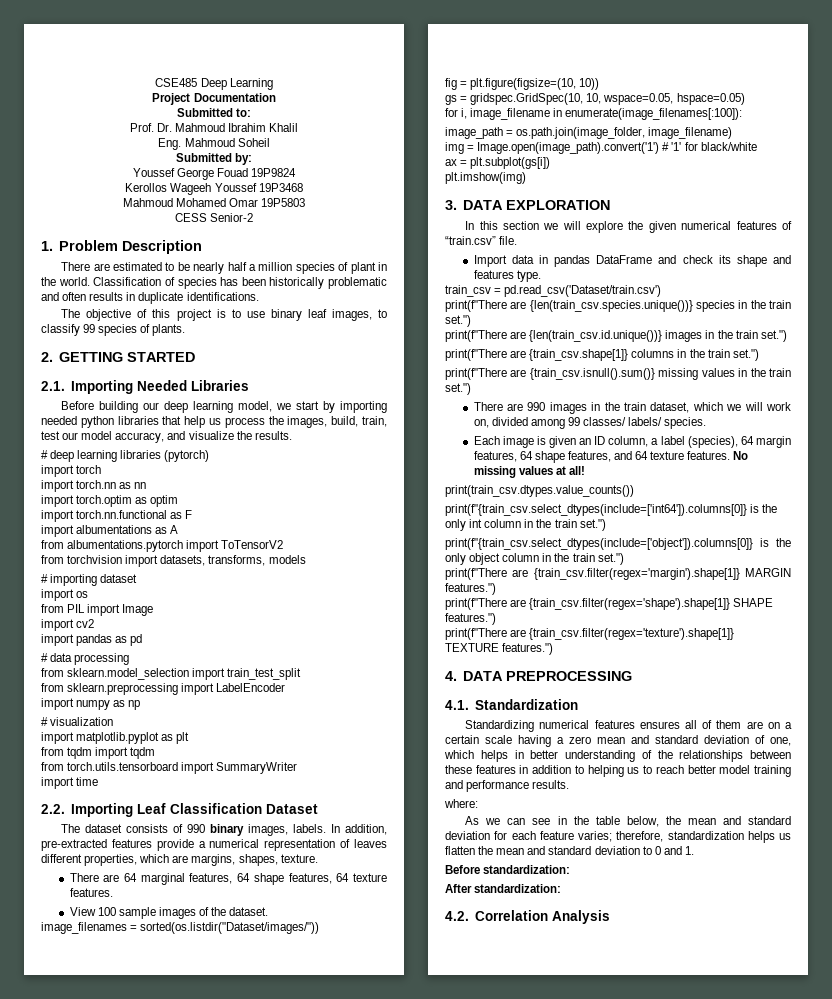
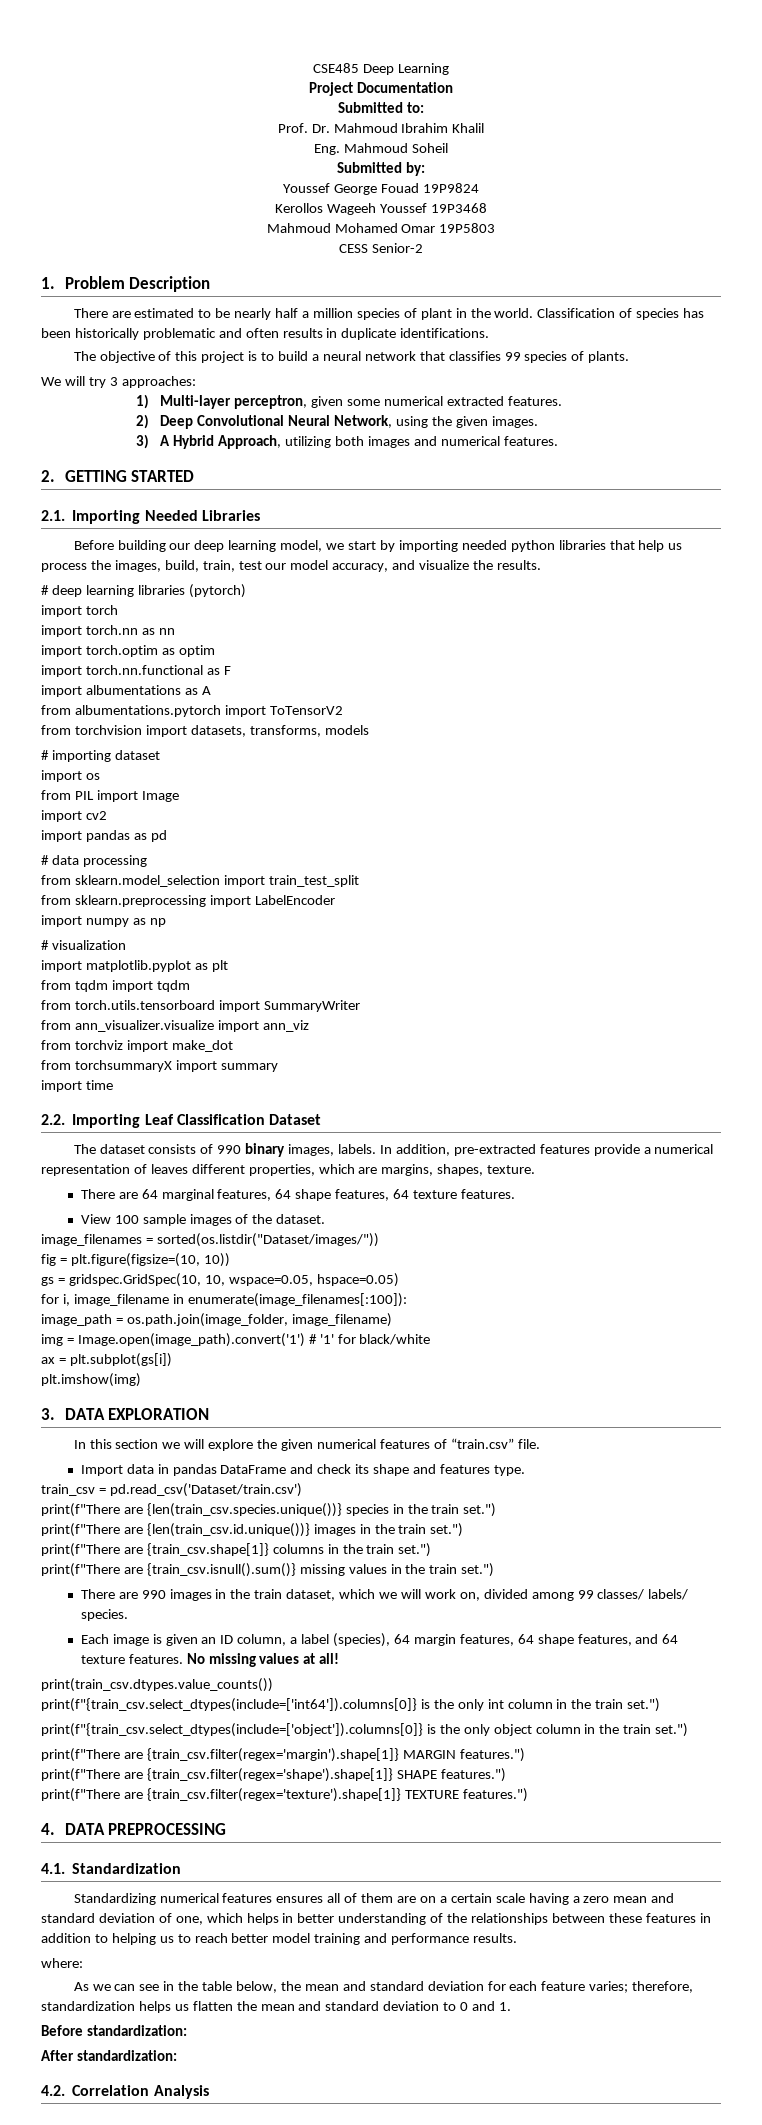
[246,309,387,321] [41,324,186,336] use binary leaf images, to classify 99 species of plants. -> [278,351,630,363] [41,376,196,388] [136,394,562,409] [136,414,538,429] [136,434,558,449] build a neural network that classifies 99 species of plants. // We will try 3 approaches: // 1) Multi-layer perceptron, given some numerical extracted features. // 2) Deep Convolutional Neural Network, using the given images. // 3) A Hybrid Approach, utilizing both images and numerical features.
(298, 768) none -> [41,1020,309,1032] [41,1040,233,1052] [41,1060,278,1072] // from ann_visualizer.visualize import ann_viz // from torchviz import make_dot // from torchsummaryX import summary

